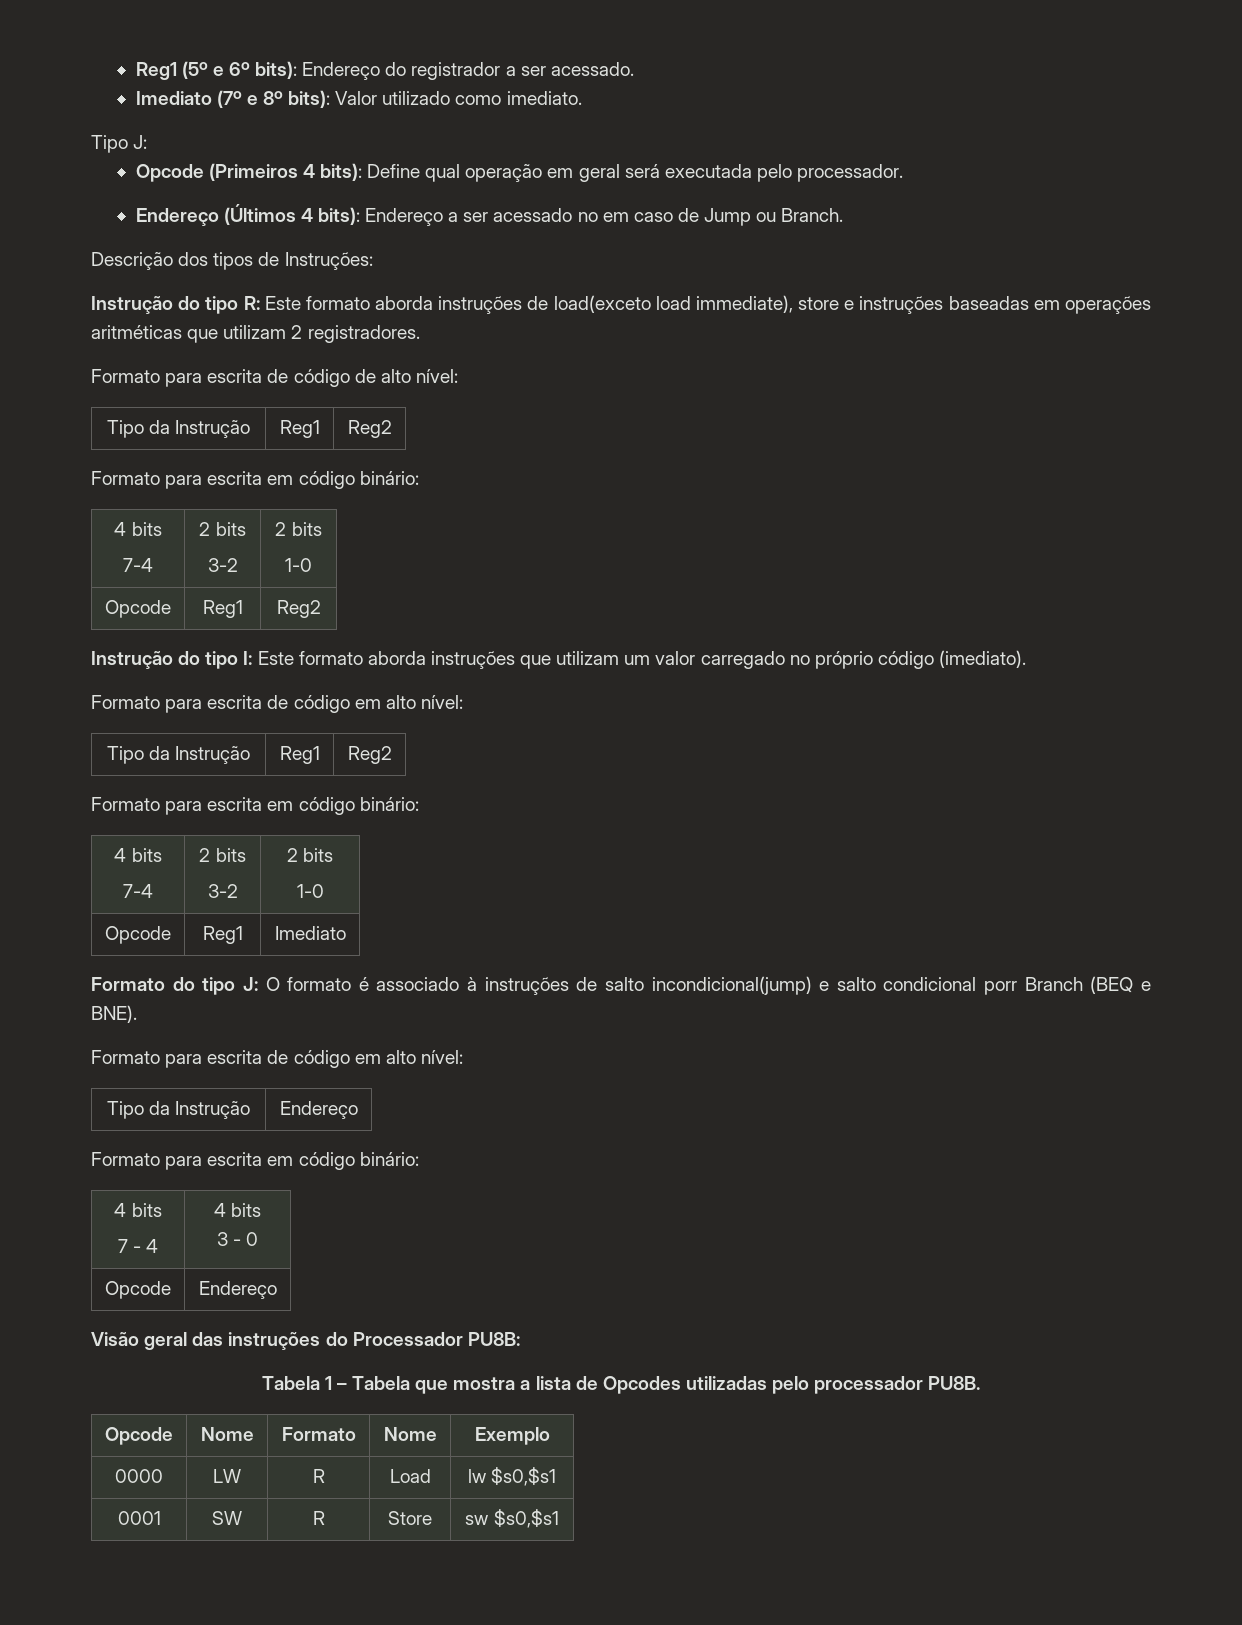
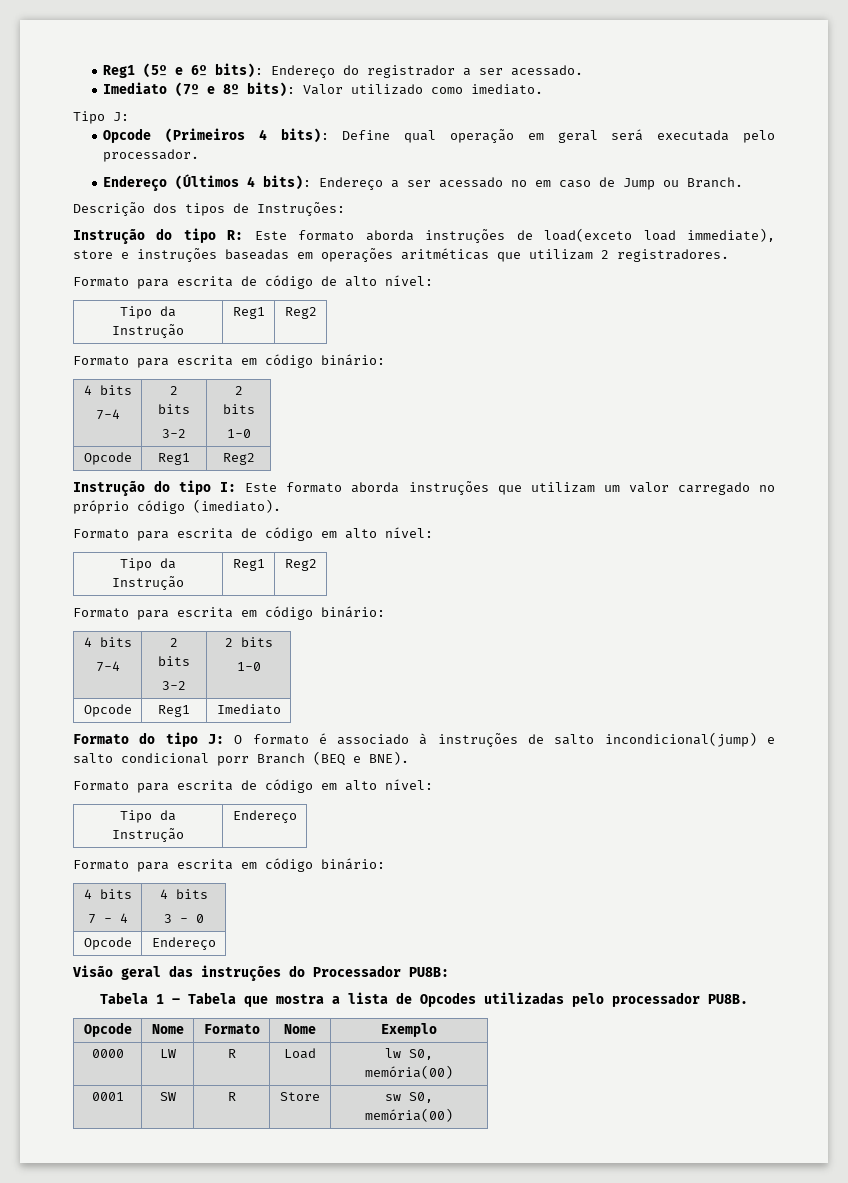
[491,1467,557,1486] $s0,$s1 -> [409,1049,433,1060] [365,1065,453,1079] S0, memória(00)
[493,1509,559,1528] $s0,$s1 -> [409,1092,433,1103] [365,1108,453,1122] S0, memória(00)

